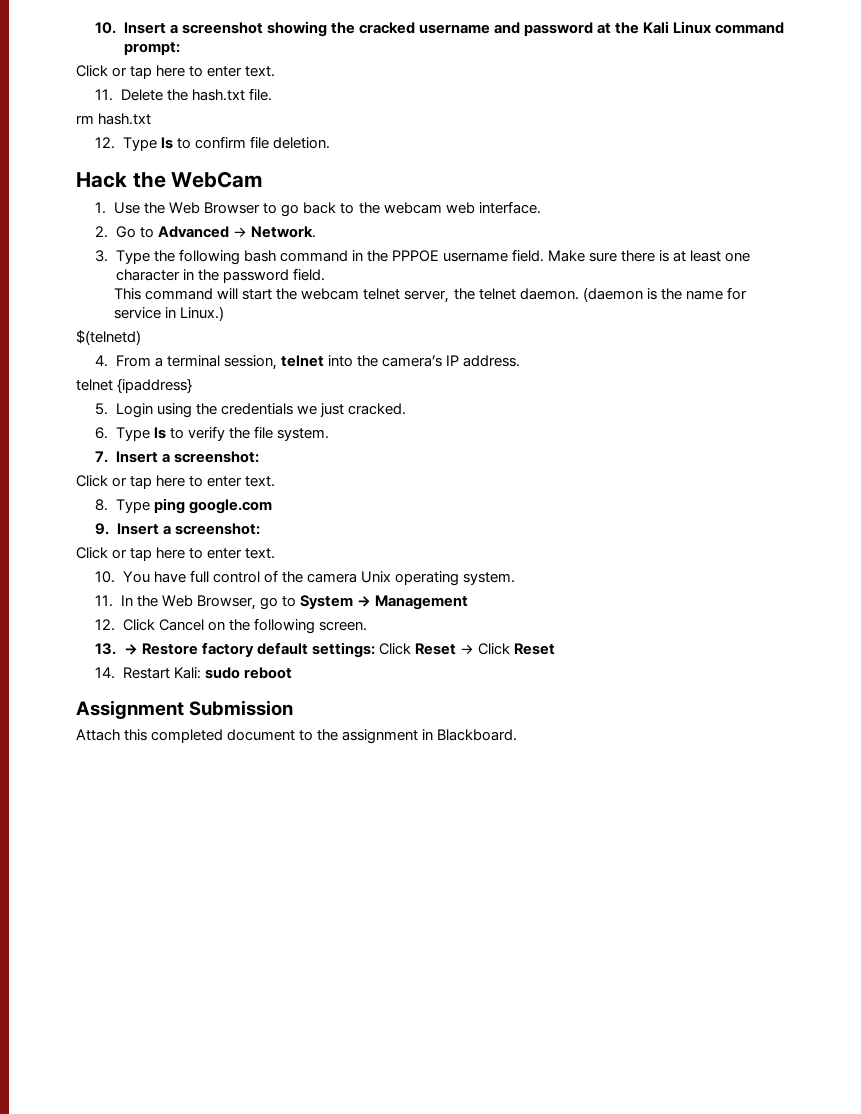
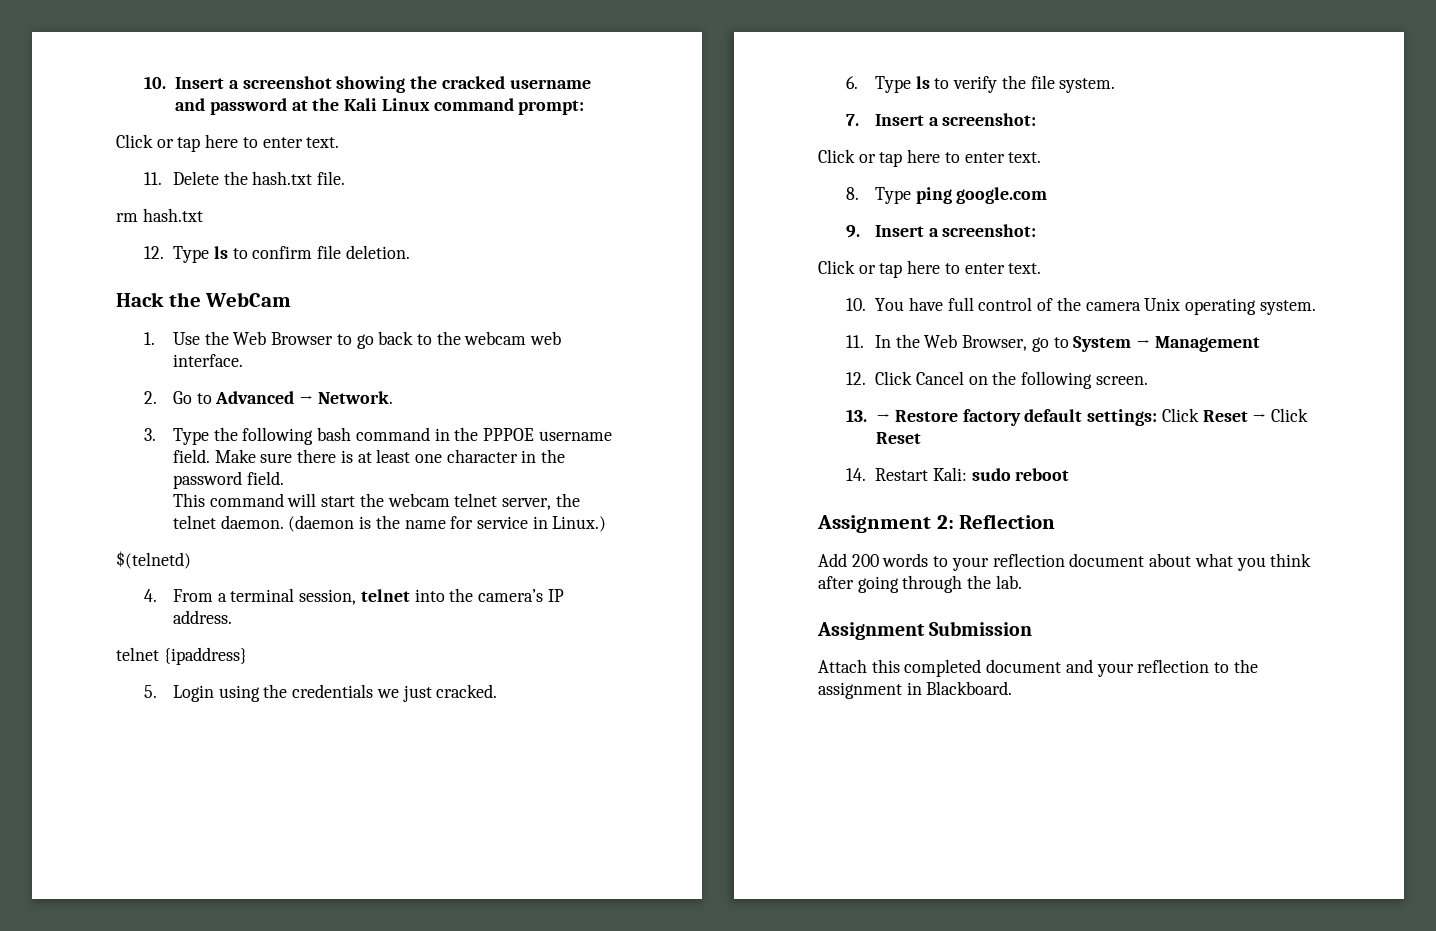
(292, 673) none -> [817,514,1056,533] [818,553,1312,571] [818,575,1022,593] // Assignment 2: Reflection // Add 200 words to your reflection document about what you think after going through the lab.
(296, 735) none -> [1065,659,1210,677] and your reflection

